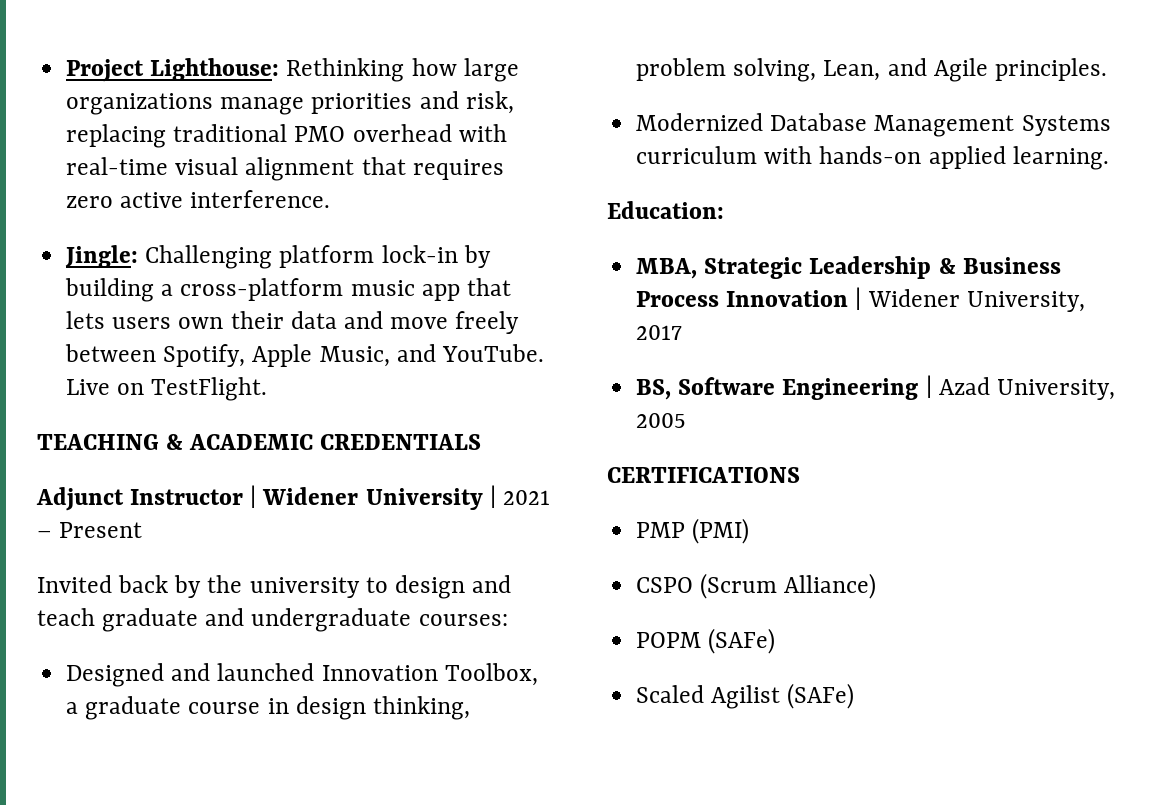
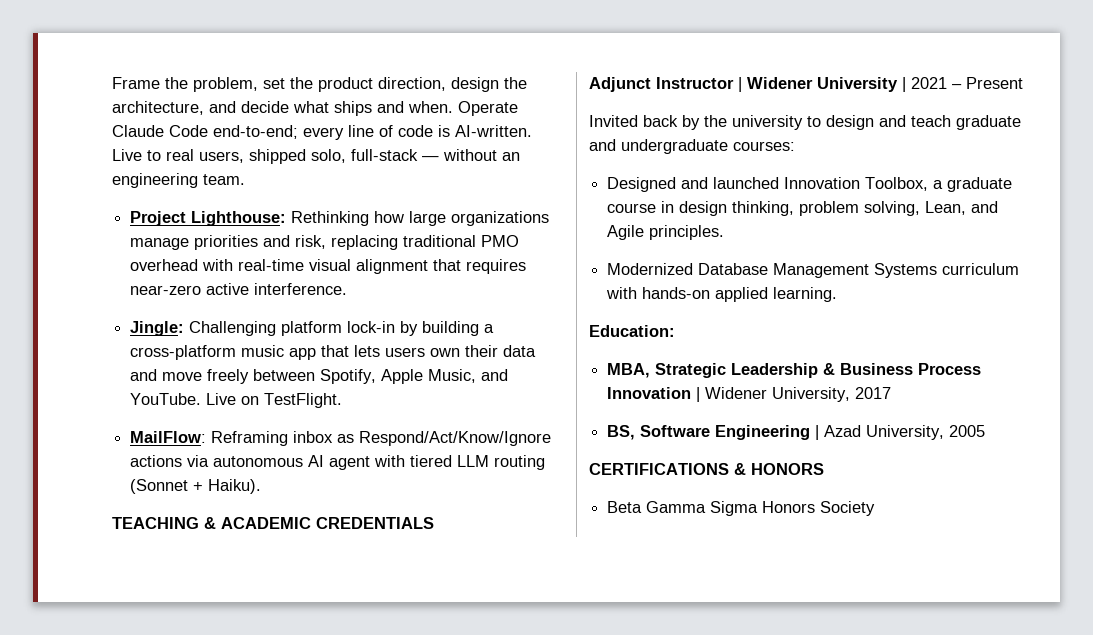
(66, 70) none -> [112,77,527,92] [112,101,518,116] [112,125,532,140] [112,149,520,164] [112,173,245,188] Frame the problem, set the product direction, design the architecture, and decide what ships and when. Operate Claude Code end-to-end; every line of code is AI-written. Live to real users, shipped solo, full-stack — without an engineering team. //
[66,196,114,208] zero -> [130,285,202,295] near-zero
(268, 389) none -> [130,431,552,446] [130,455,546,470] [130,479,262,494] // MailFlow: Reframing inbox as Respond/Act/Know/Ignore actions via autonomous AI agent with tiered LLM routing (Sonnet + Haiku).
[636,518,750,544] [636,573,877,599] [636,628,776,654] [636,683,855,709] // PMP (PMI) // CSPO (Scrum Alliance) // POPM (SAFe) // Scaled Agilist (SAFe) -> [734,463,824,475] [607,501,876,516] & HONORS // Beta Gamma Sigma Honors Society

